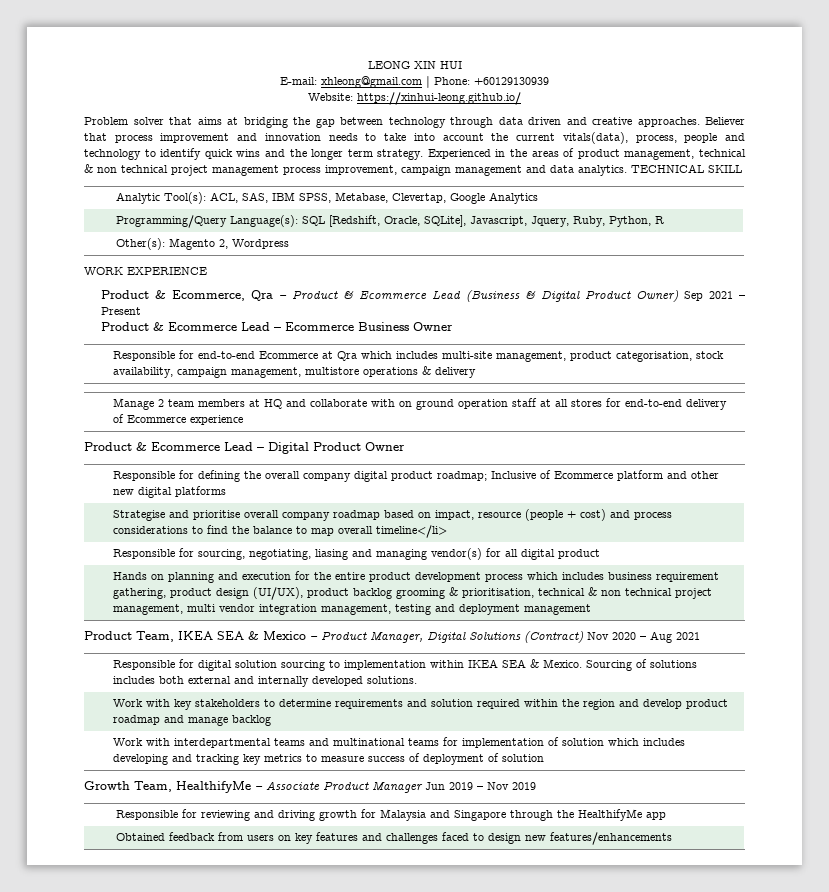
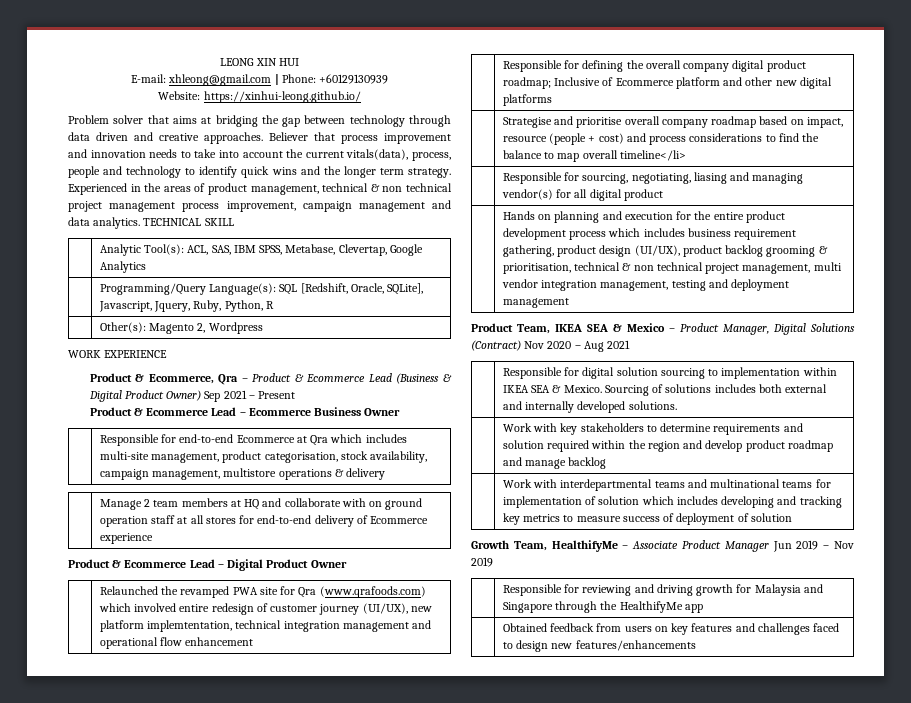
(405, 446) none -> [99,586,426,598] [98,603,432,615] [99,620,432,632] [99,637,254,649] // | Relaunched the revamped PWA site for Qra (www.qrafoods.com) which involved entire redesign of customer journey (UI/UX), new platform implemtentation, technical integration management and operational flow enhancement

